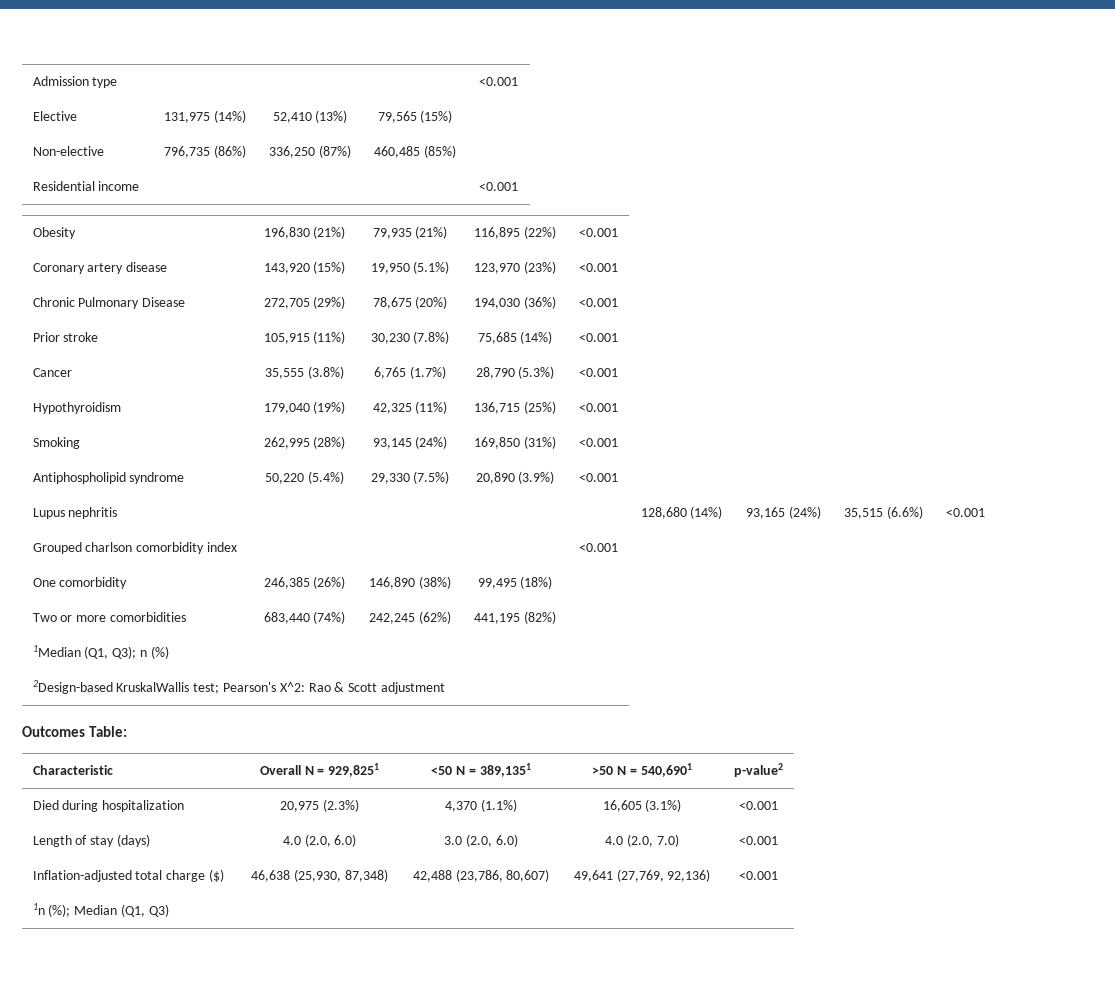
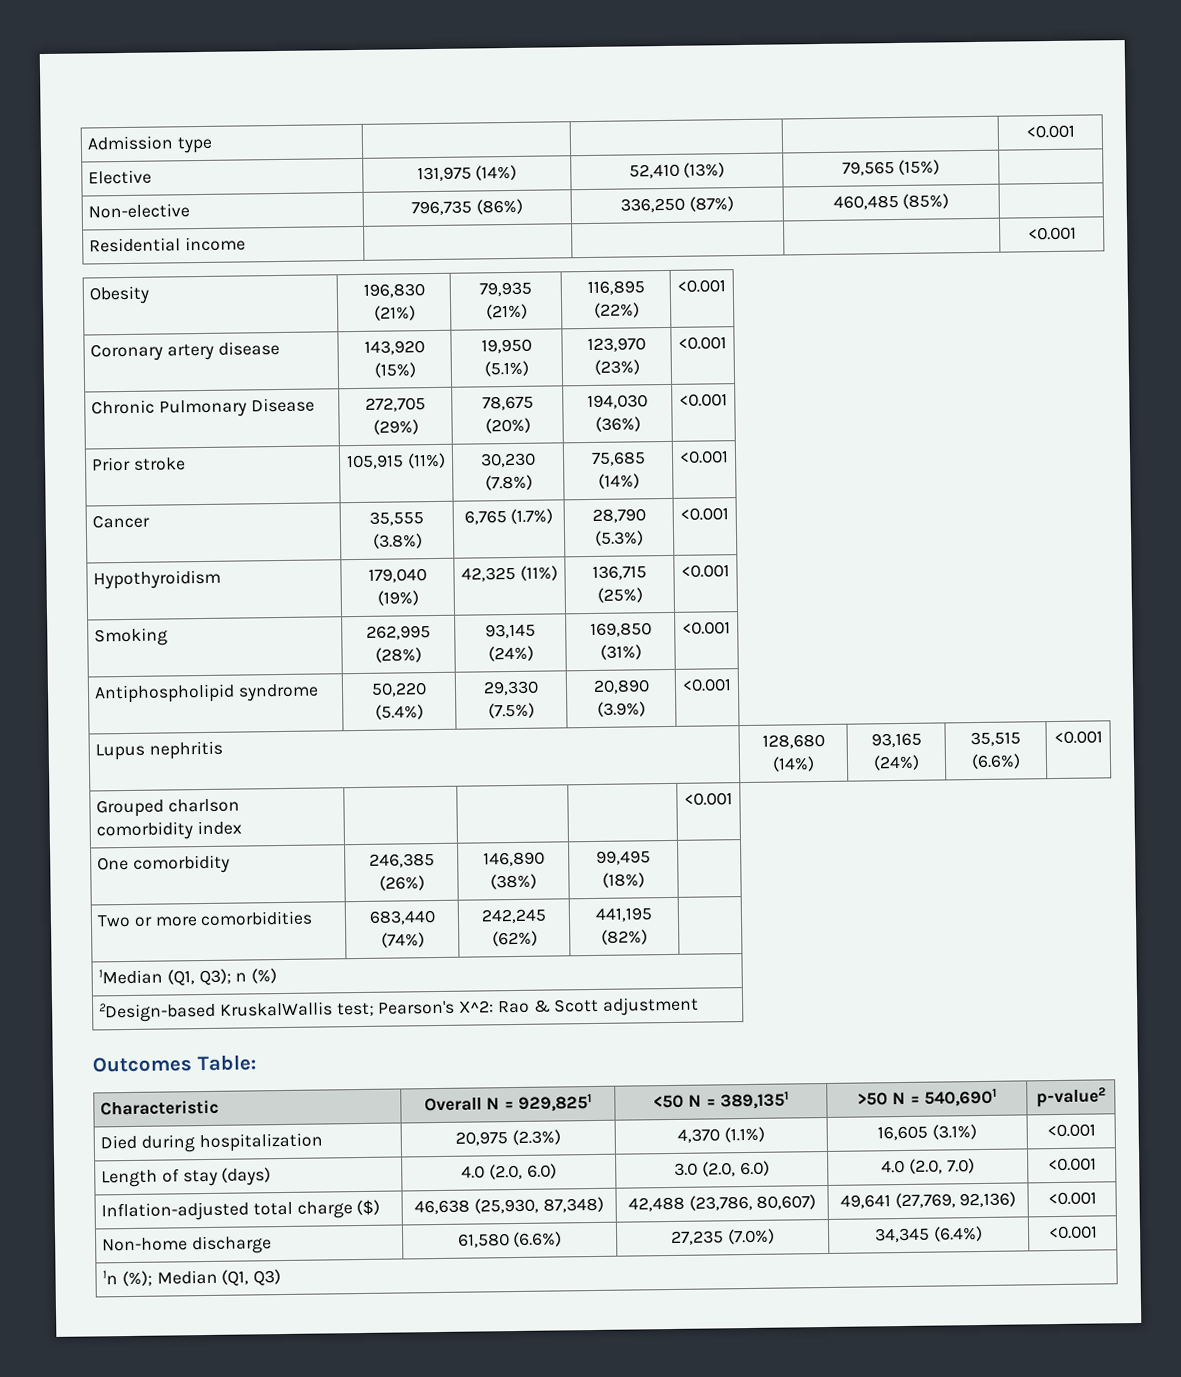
(778, 875) none -> [102,1235,273,1255] [457,1231,563,1248] [671,1228,775,1246] [874,1225,983,1243] [1047,1225,1098,1240] // Non-home discharge | 61,580 (6.6%) | 27,235 (7.0%) | 34,345 (6.4%) | <0.001

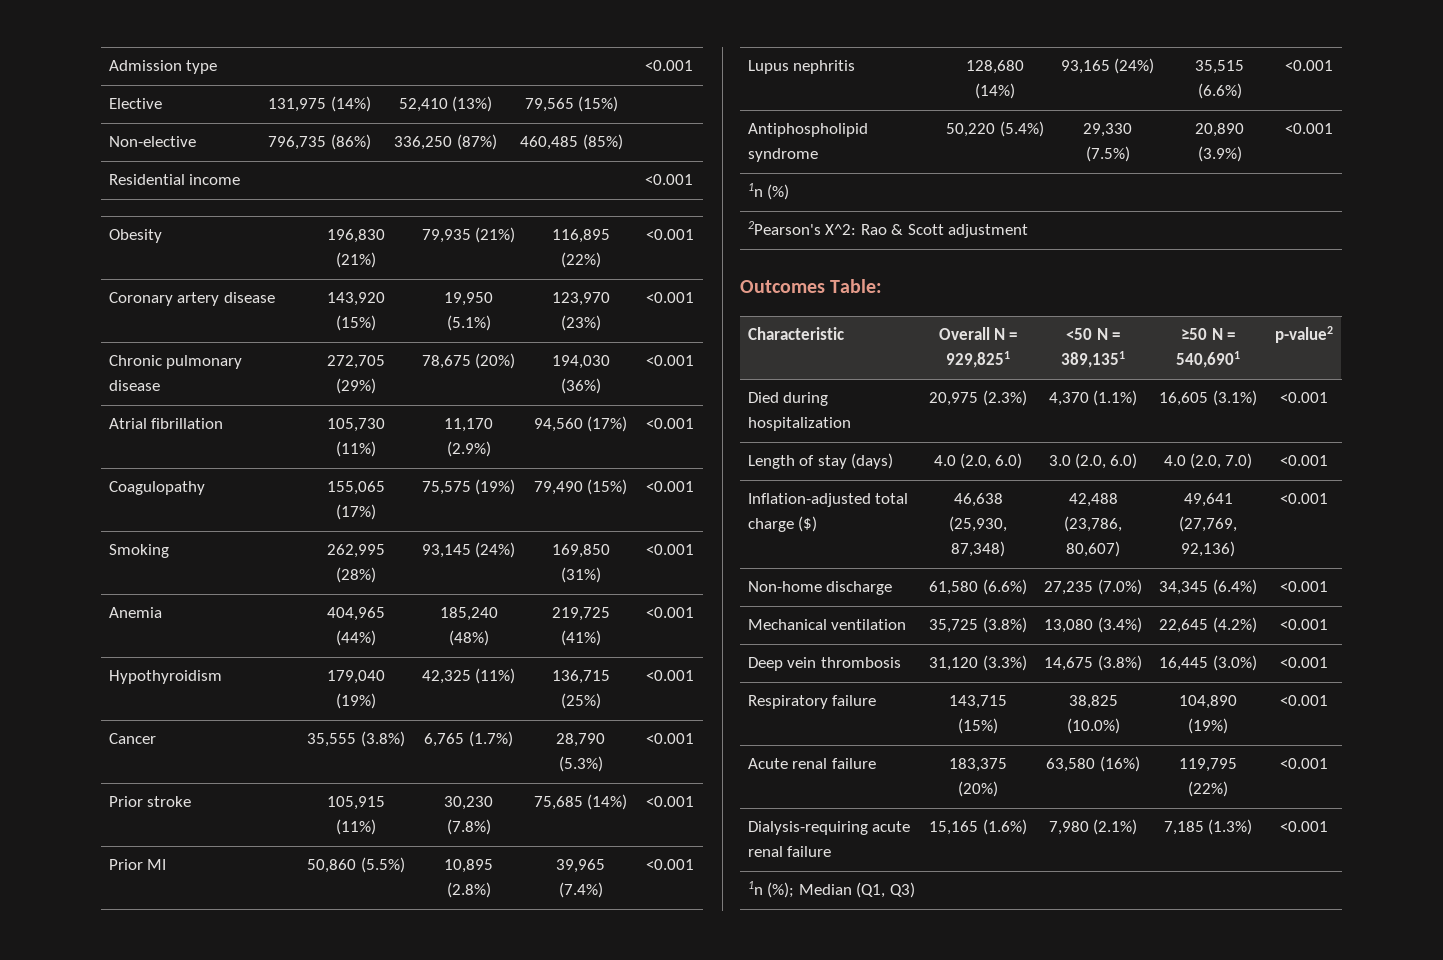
[159,397,315,418] Pulmonary Disease -> [166,355,243,369] [109,380,161,391] pulmonary disease
(728, 400) none -> [109,418,224,429] [327,418,385,432] [336,441,376,457] [444,418,493,432] [446,441,491,457] [533,416,628,432] [645,418,694,429] [109,481,206,495] [327,481,385,495] [336,504,376,520] [421,479,516,495] [533,479,628,495] [645,481,694,492] [109,544,170,558] [327,544,385,558] [336,567,376,583] [421,542,516,558] [551,544,610,558] [560,567,601,583] [645,544,694,555] [109,607,163,618] [327,607,385,621] [336,630,376,646] [439,607,498,621] [448,630,489,646] [551,607,610,621] [560,630,601,646] [645,607,694,618] [109,670,223,684] [327,670,385,684] [336,693,376,709] [421,668,516,684] [551,670,610,684] [560,693,601,709] [645,670,694,681] [109,733,157,744] [307,731,405,747] [424,731,513,747] [556,733,605,747] [558,756,603,772] [645,733,694,744] // Atrial fibrillation | 105,730 (11%) | 11,170 (2.9%) | 94,560 (17%) | <0.001 // Coagulopathy | 155,065 (17%) | 75,575 (19%) | 79,490 (15%) | <0.001 // Smoking | 262,995 (28%) | 93,145 (24%) | 169,850 (31%) | <0.001 // Anemia | 404,965 (44%) | 185,240 (48%) | 219,725 (41%) | <0.001 // Hypothyroidism | 179,040 (19%) | 42,325 (11%) | 136,715 (25%) | <0.001 // Cancer | 35,555 (3.8%) | 6,765 (1.7%) | 28,790 (5.3%) | <0.001
[92,514,151,529] [369,511,424,526] [371,533,423,549] [463,508,554,525] [591,508,646,523] [594,530,644,546] [680,507,729,521] [93,569,222,590] [368,568,427,583] [376,590,419,606] [461,565,558,582] [592,565,647,580] [596,587,643,603] [681,564,730,578] [94,627,169,647] [366,625,431,640] [375,647,422,663] [485,623,536,639] [487,645,534,662] [589,622,652,638] [599,644,642,660] Cancer | 35,555 (3.8%) | 6,765 (1.7%) | 28,790 (5.3%) | <0.001 // Hypothyroidism | 179,040 (19%) | 42,325 (11%) | 136,715 (25%) | <0.001 // Smoking | 262,995 (28%) | 93,145 (24%) | 169,850 (31%) -> [109,859,167,870] [307,857,405,873] [444,859,493,873] [446,882,491,898] [556,859,605,873] [558,882,603,898] [645,859,694,870] [748,60,856,74] [966,60,1024,74] [975,83,1015,99] [1060,58,1155,74] [1195,60,1244,74] [1197,83,1242,99] Prior MI | 50,860 (5.5%) | 10,895 (2.8%) | 39,965 (7.4%) | <0.001 // Lupus nephritis | 128,680 (14%) | 93,165 (24%) | 35,515 (6.6%)
[95,740,224,761] [761,733,825,749] [772,756,815,772] [870,732,922,748] [873,754,920,771] [970,731,1021,747] [971,753,1021,770] [1053,730,1103,745] [96,798,241,818] [96,820,243,841] [684,792,733,806] [97,854,231,874] [368,853,435,868] [378,875,425,891] [482,851,545,867] [490,873,537,890] [596,850,651,865] [602,872,645,888] [97,910,314,928] [368,910,436,925] [380,932,425,948] [481,908,547,924] [491,930,538,947] [595,907,653,922] [601,929,648,945] [98,968,278,986] [99,1000,456,1023] Lupus nephritis | 128,680 (14%) | 93,165 (24%) | 35,515 (6.6%) | <0.001 // Grouped charlson comorbidity index | | | | <0.001 // One comorbidity | 246,385 (26%) | 146,890 (38%) | 99,495 (18%) | // Two or more comorbidities | 683,440 (74%) | 242,245 (62%) | 441,195 (82%) | // 1Median (Q1, Q3); n (%) // 2Design-based KruskalWallis test; Pearson's -> [748,183,790,200] [748,221,822,235] 1n (%) // 2Pearson's
[857,1092,889,1106] >50 -> [1181,328,1208,340] ≥50
(1098, 1232) none -> [748,619,907,630] [929,617,1027,633] [1044,617,1142,633] [1159,617,1257,633] [1279,619,1328,630] [748,657,901,671] [929,655,1027,671] [1044,655,1142,671] [1159,655,1257,671] [1279,657,1328,668] [748,695,877,709] [949,695,1007,709] [958,718,998,734] [1068,695,1118,709] [1066,718,1120,734] [1179,695,1237,709] [1188,718,1228,734] [1279,695,1328,706] [748,758,876,769] [949,758,1007,772] [958,781,998,797] [1046,756,1140,772] [1179,758,1237,772] [1188,781,1228,797] [1279,758,1328,769] [748,821,911,835] [748,846,832,857] [929,819,1027,835] [1048,819,1138,835] [1163,819,1253,835] [1279,821,1328,832] // Mechanical ventilation | 35,725 (3.8%) | 13,080 (3.4%) | 22,645 (4.2%) | <0.001 // Deep vein thrombosis | 31,120 (3.3%) | 14,675 (3.8%) | 16,445 (3.0%) | <0.001 // Respiratory failure | 143,715 (15%) | 38,825 (10.0%) | 104,890 (19%) | <0.001 // Acute renal failure | 183,375 (20%) | 63,580 (16%) | 119,795 (22%) | <0.001 // Dialysis-requiring acute renal failure | 15,165 (1.6%) | 7,980 (2.1%) | 7,185 (1.3%) | <0.001

